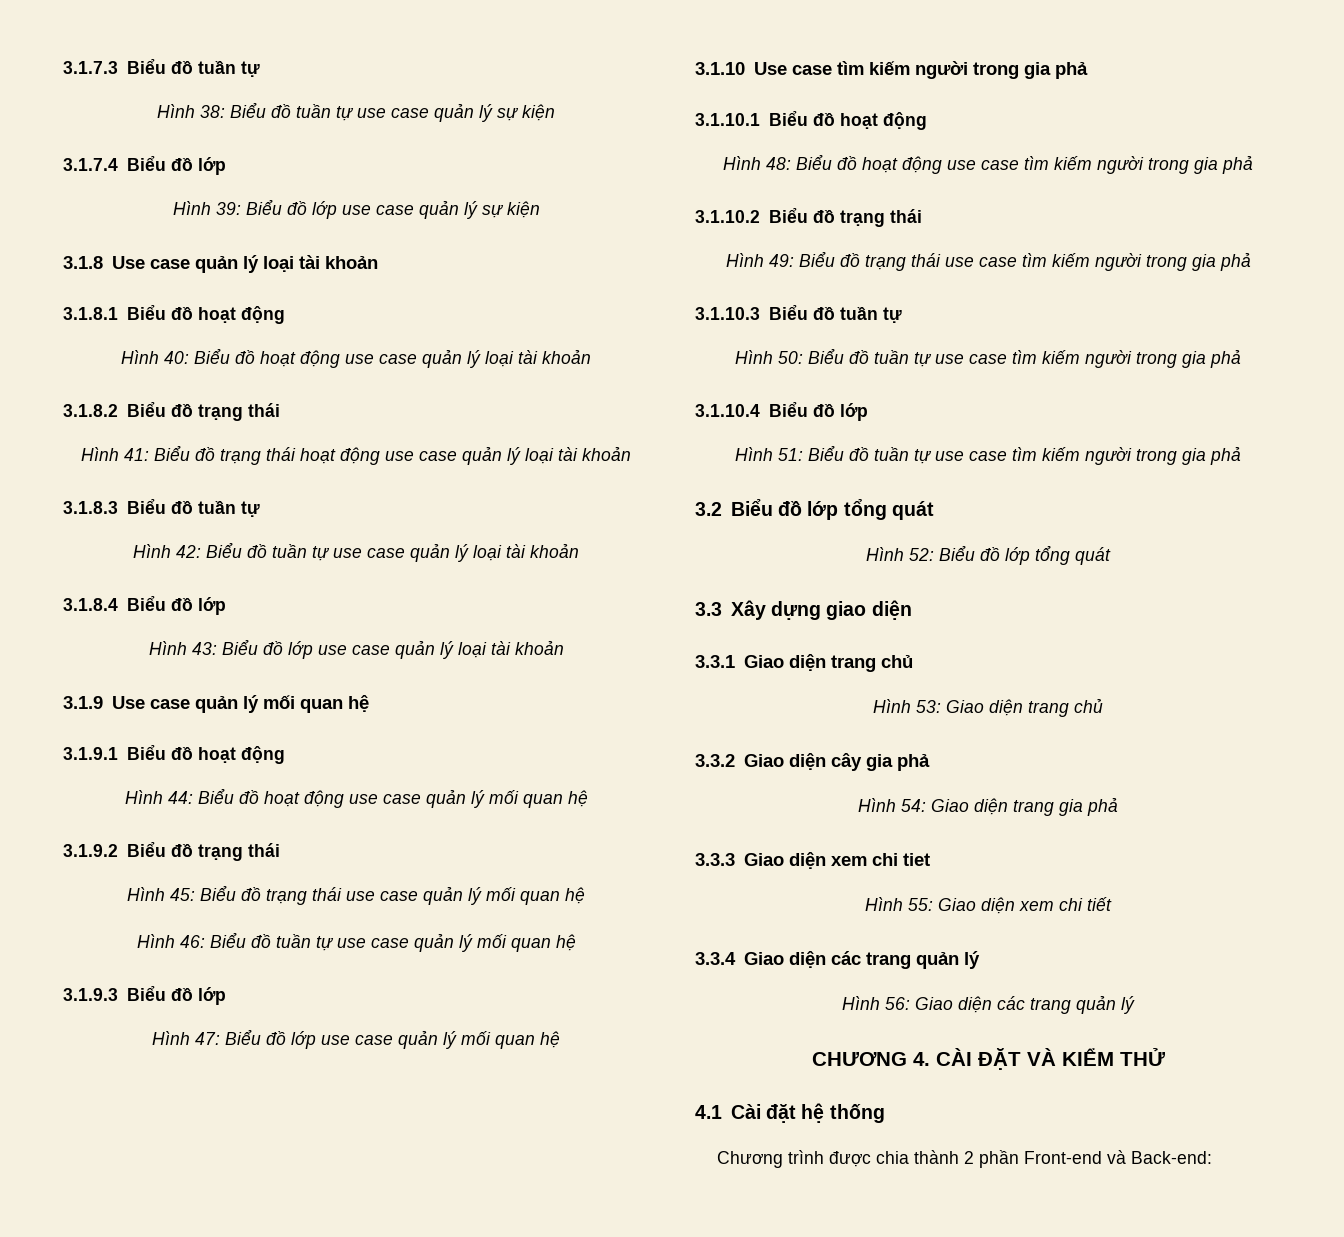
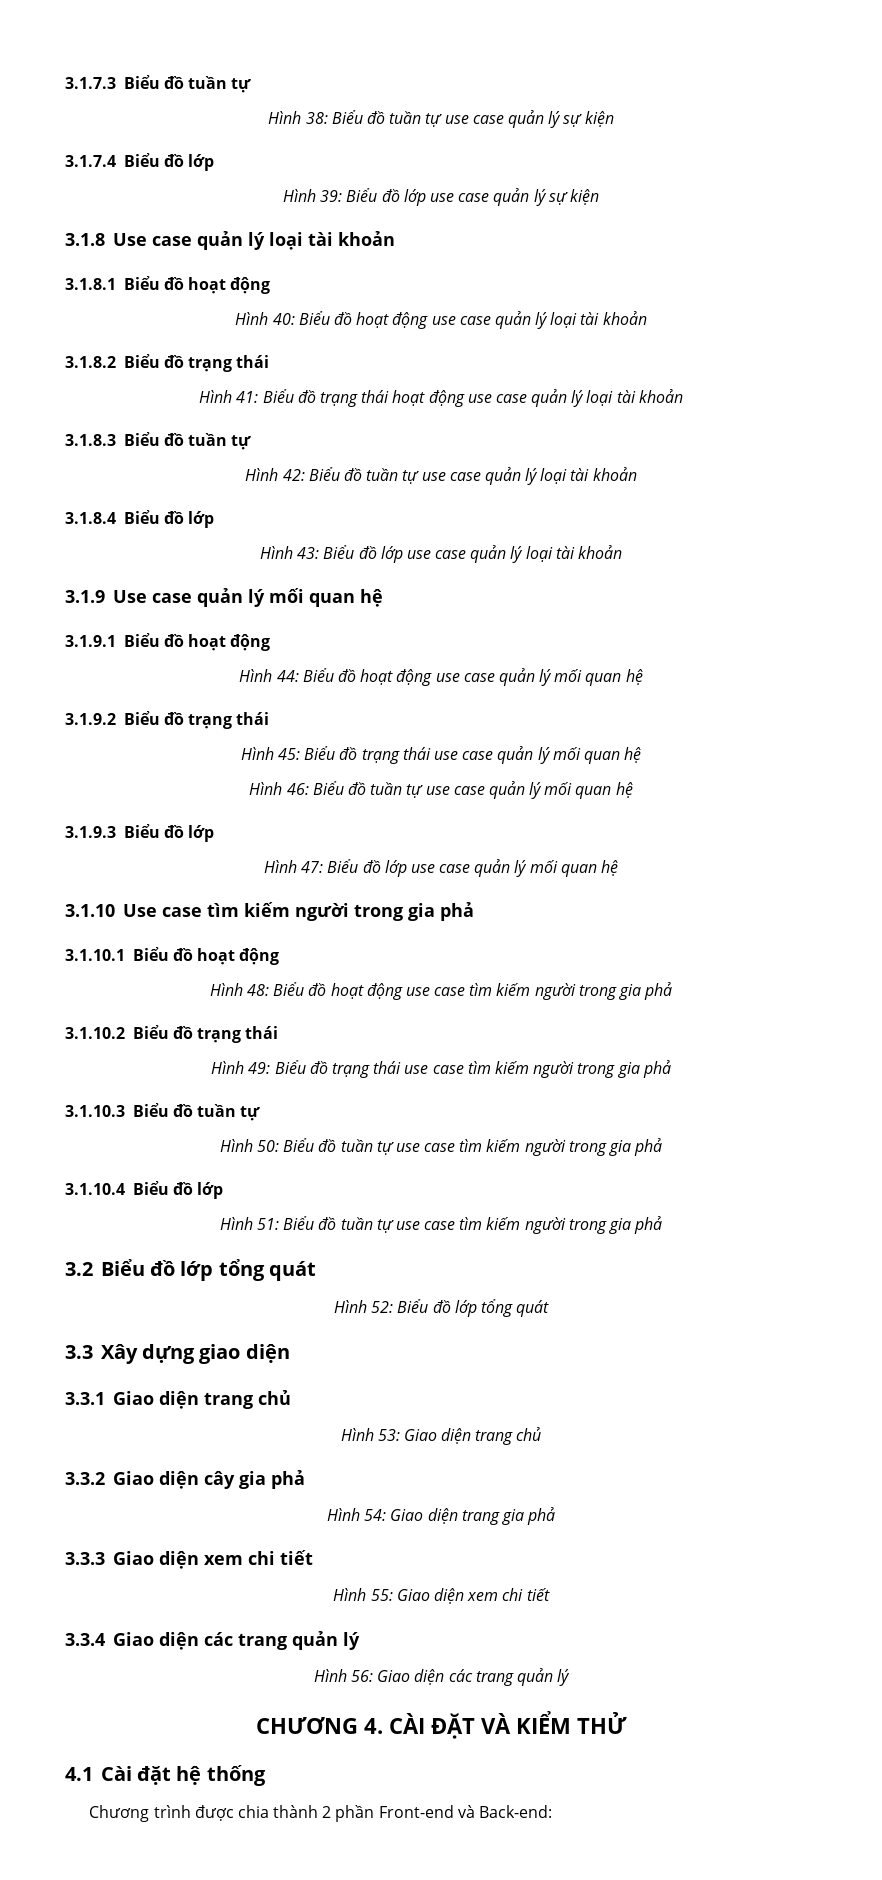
[902,853,930,866] tiet -> [279,1550,313,1565] tiết

